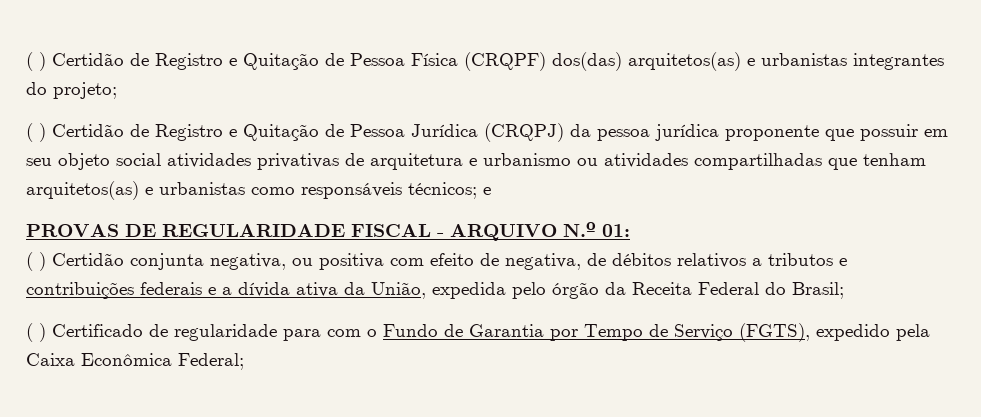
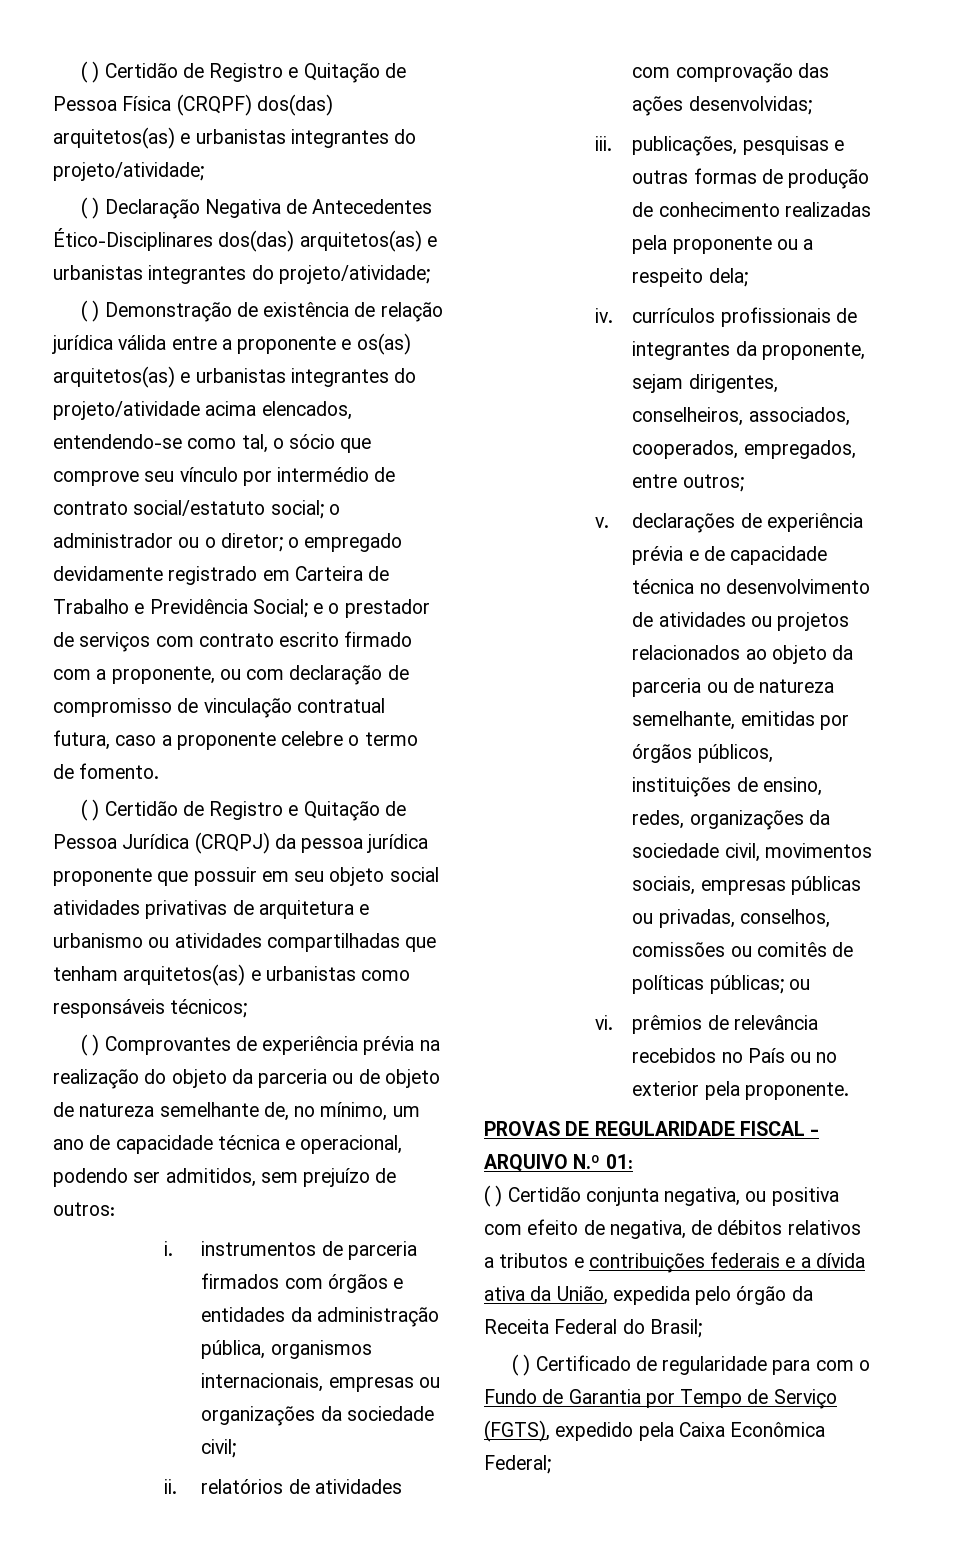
[53,82,117,99] projeto; -> [53,162,204,181] [80,197,433,219] [53,228,437,252] [53,265,430,284] [80,300,443,322] [52,333,411,355] [53,366,417,388] [53,401,352,420] [53,434,372,453] [53,467,396,486] [53,500,340,519] [53,533,403,552] [53,566,390,585] [53,599,430,618] [53,631,413,652] [53,665,409,685] [53,698,385,718] [53,730,418,750] [53,763,160,779] projeto/atividade; // ( ) Declaração Negativa de Antecedentes Ético-Disciplinares dos(das) arquitetos(as) e urbanistas integrantes do projeto/atividade; // ( ) Demonstração de existência de relação jurídica válida entre a proponente e os(as) arquitetos(as) e urbanistas integrantes do projeto/atividade acima elencados, entendendo-se como tal, o sócio que comprove seu vínculo por intermédio de contrato social/estatuto social; o administrador ou o diretor; o empregado devidamente registrado em Carteira de Trabalho e Previdência Social; e o prestador de serviços com contrato escrito firmado com a proponente, ou com declaração de compromisso de vinculação contratual futura, caso a proponente celebre o termo de fomento.
[483,187,491,195] e -> [80,1034,440,1056] [53,1069,440,1089] [53,1102,420,1121] [53,1135,403,1154] [53,1168,397,1187] [53,1202,115,1216] [164,1241,417,1260] [201,1273,404,1293] [201,1307,439,1327] [201,1340,372,1359] [201,1373,440,1392] [201,1406,434,1426] [201,1439,237,1458] [164,1479,402,1494] [632,63,829,83] [632,96,812,116] [595,136,844,156] [632,168,870,189] [632,202,871,217] [632,235,814,254] [632,268,748,287] [595,307,857,327] [632,341,865,360] [632,374,778,393] [632,407,850,426] [632,440,856,459] [632,474,744,492] [595,513,863,533] [632,546,828,565] [632,579,870,594] [632,612,850,631] [632,645,854,664] [632,678,835,697] [632,711,849,730] [632,744,773,763] [632,777,822,797] [632,810,830,830] [632,843,872,862] [632,876,861,895] [632,909,830,928] [632,942,854,957] [632,975,810,994] [595,1015,818,1034] [632,1048,838,1063] [632,1081,849,1100] // ( ) Comprovantes de experiência prévia na realização do objeto da parceria ou de objeto de natureza semelhante de, no mínimo, um ano de capacidade técnica e operacional, podendo ser admitidos, sem prejuízo de outros: // i. instrumentos de parceria firmados com órgãos e entidades da administração pública, organismos internacionais, empresas ou organizações da sociedade civil; // ii. relatórios de atividades com comprovação das ações desenvolvidas; // iii. publicações, pesquisas e outras formas de produção de conhecimento realizadas pela proponente ou a respeito dela; // iv. currículos profissionais de integrantes da proponente, sejam dirigentes, conselheiros, associados, cooperados, empregados, entre outros; // v. declarações de experiência prévia e de capacidade técnica no desenvolvimento de atividades ou projetos relacionados ao objeto da parceria ou de natureza semelhante, emitidas por órgãos públicos, instituições de ensino, redes, organizações da sociedade civil, movimentos sociais, empresas públicas ou privadas, conselhos, comissões ou comitês de políticas públicas; ou // vi. prêmios de relevância recebidos no País ou no exterior pela proponente.

